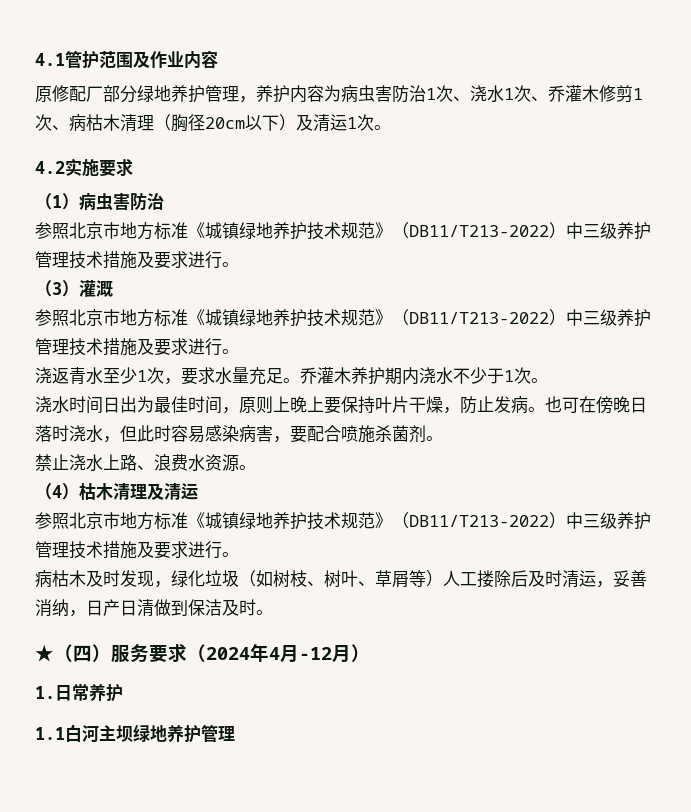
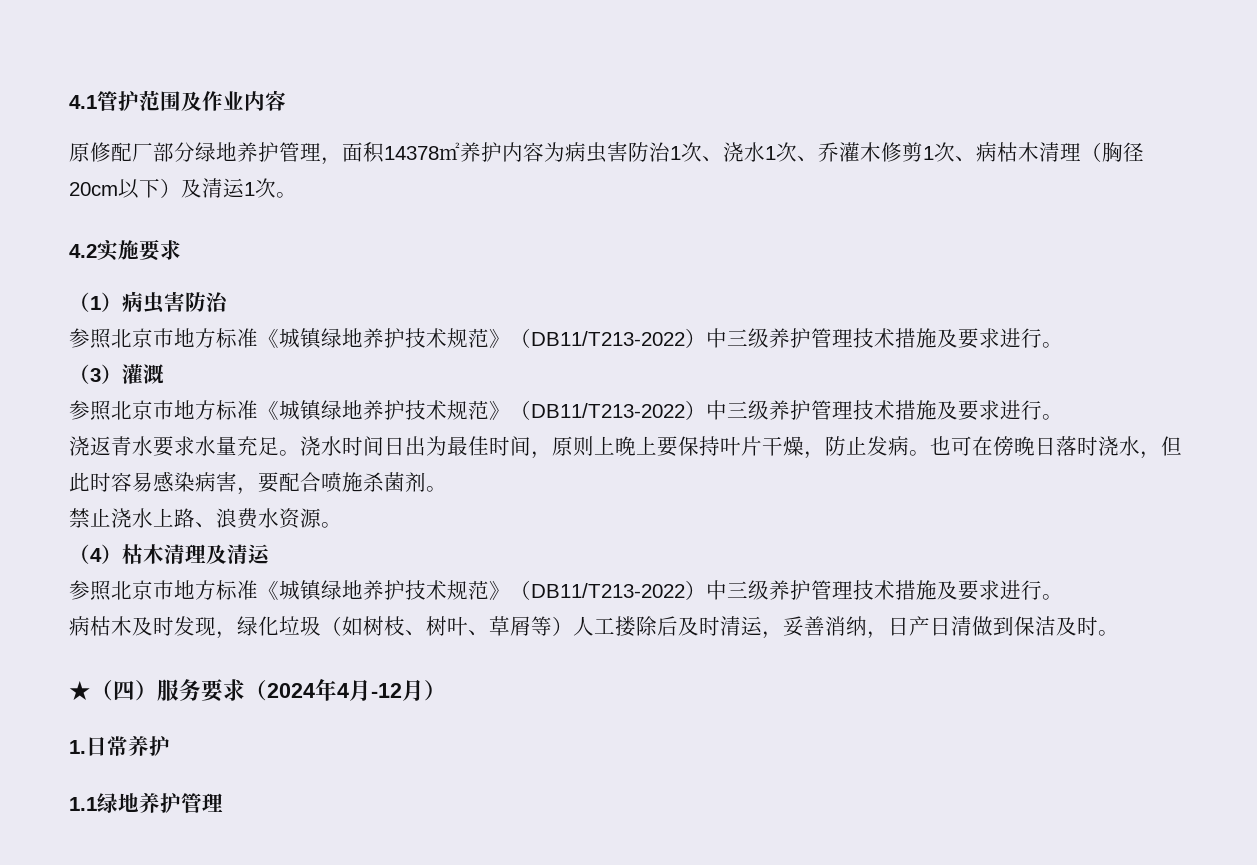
(256, 99) none -> [342,142,460,163] 面积14378㎡
[103,367,181,385] 至少1次， -> (153, 446) none
[300,367,548,385] 乔灌木养护期内浇水不少于1次。 // -> (300, 453) none
[65,725,133,743] 白河主坝 -> (97, 804) none

